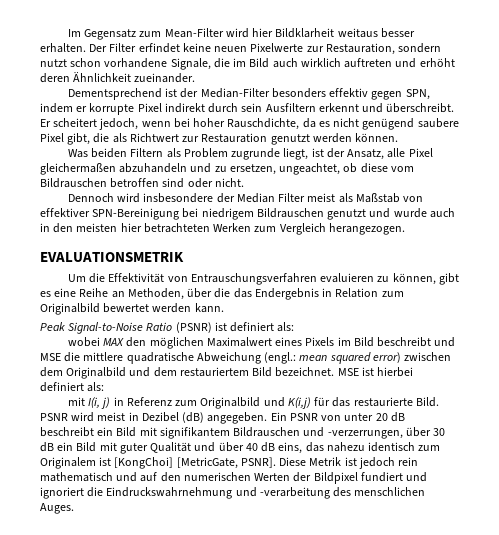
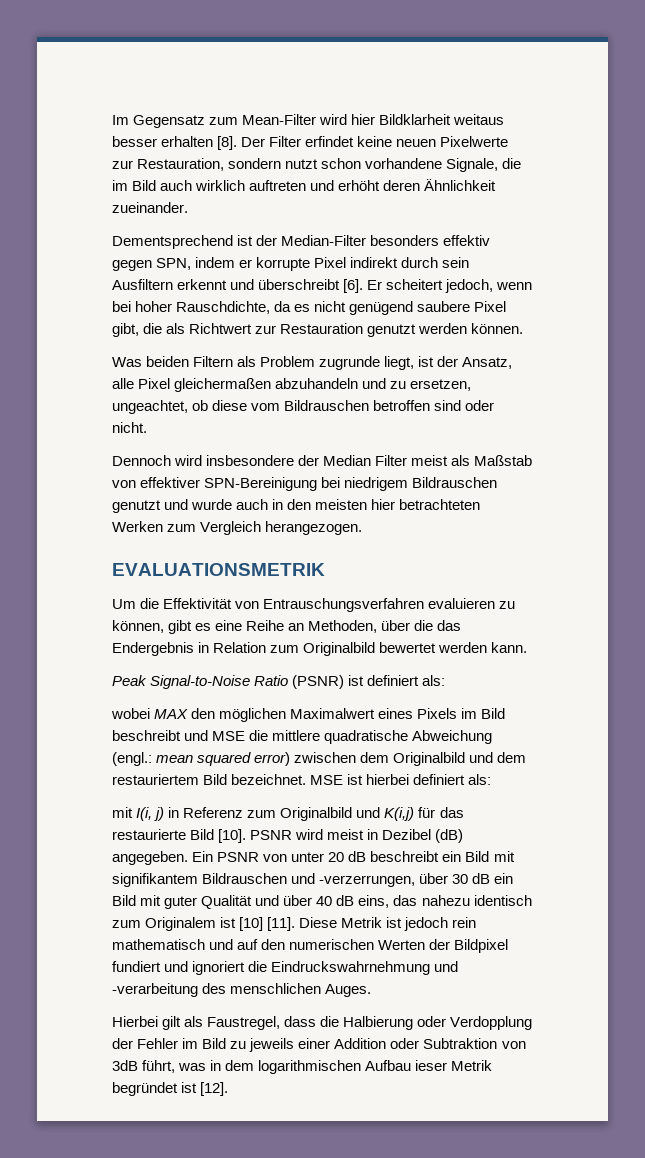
[40,43,86,53] erhalten. -> [161,136,238,150] erhalten [8].
[386,103,455,113] überschreibt. -> [258,279,364,293] überschreibt [6].
[415,397,439,407] Bild. -> [190,829,247,843] Bild [10].
[114,457,276,469] [KongChoi] [MetricGate, PSNR]. -> [239,917,296,931] [10] [11].
(74, 508) none -> [112,1016,533,1030] [112,1038,526,1052] [112,1060,493,1074] [112,1082,229,1096] // Hierbei gilt als Faustregel, dass die Halbierung oder Verdopplung der Fehler im Bild zu jeweils einer Addition oder Subtraktion von 3dB führt, was in dem logarithmischen Aufbau ieser Metrik begründet ist [12].

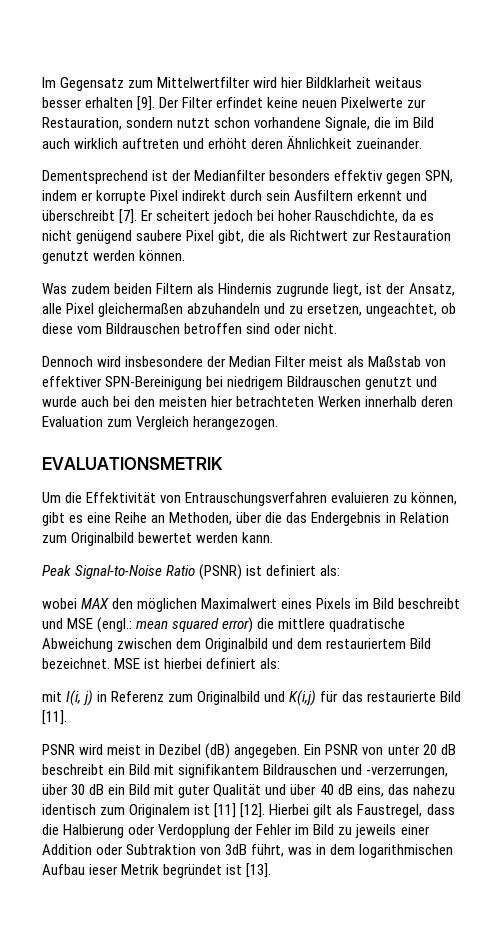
[242,114,317,125] Mean-Filter -> [157,77,251,88] Mittelwertfilter
[217,136,238,150] [8]. -> [137,96,156,111] [9].
[281,235,367,246] Median-Filter -> [194,170,267,181] Medianfilter
[343,279,364,293] [6]. -> [119,209,138,224] [7].
[445,279,533,293] jedoch, wenn -> [213,210,254,224] jedoch
(142, 362) none -> [71,283,111,294] zudem
[260,356,316,367] Problem -> [218,283,273,294] Hindernis
[272,499,284,510] in -> [113,396,131,407] bei
(163, 526) none -> [365,396,454,407] [42,416,103,427] innerhalb deren Evaluation
[249,730,493,744] [112,752,291,766] die mittlere quadratische Abweichung (engl.: mean squared error) -> [97,617,406,633] [42,638,113,652] (engl.: mean squared error) die mittlere quadratische Abweichung
[218,829,247,843] [10]. -> [42,710,67,725] [11]. //
[239,917,477,931] [112,939,509,953] [112,961,459,975] [112,983,372,997] [10] [11]. Diese Metrik ist jedoch rein mathematisch und auf den numerischen Werten der Bildpixel fundiert und ignoriert die Eindruckswahrnehmung und -verarbeitung des menschlichen Auges. // -> [214,803,266,818] [11] [12].
[200,1082,229,1096] [12]. -> [246,863,272,878] [13].

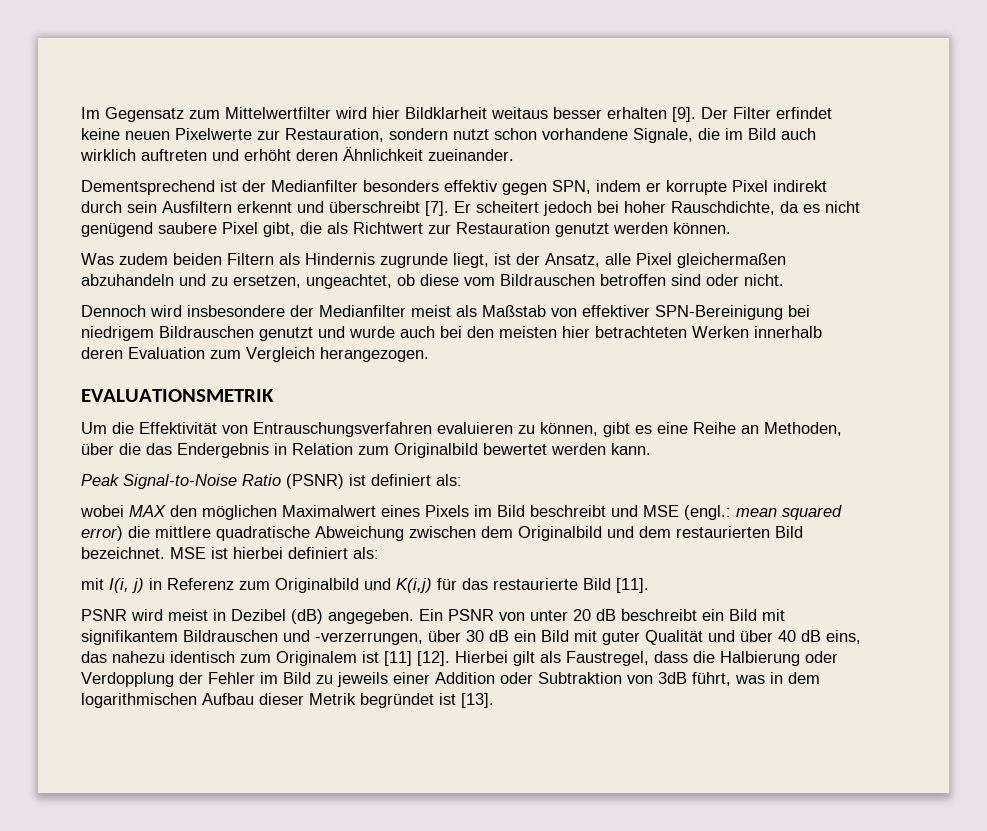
[229,356,307,367] Median Filter -> [319,305,406,317] Medianfilter
[326,638,407,649] restauriertem -> [676,526,770,538] restaurierten
[89,864,119,875] ieser -> [259,693,304,705] dieser

